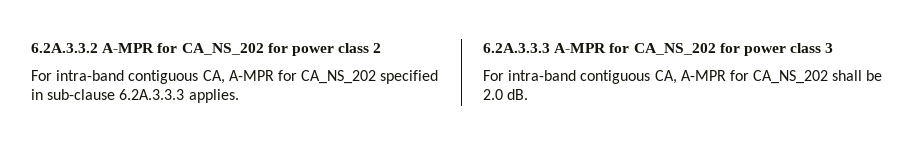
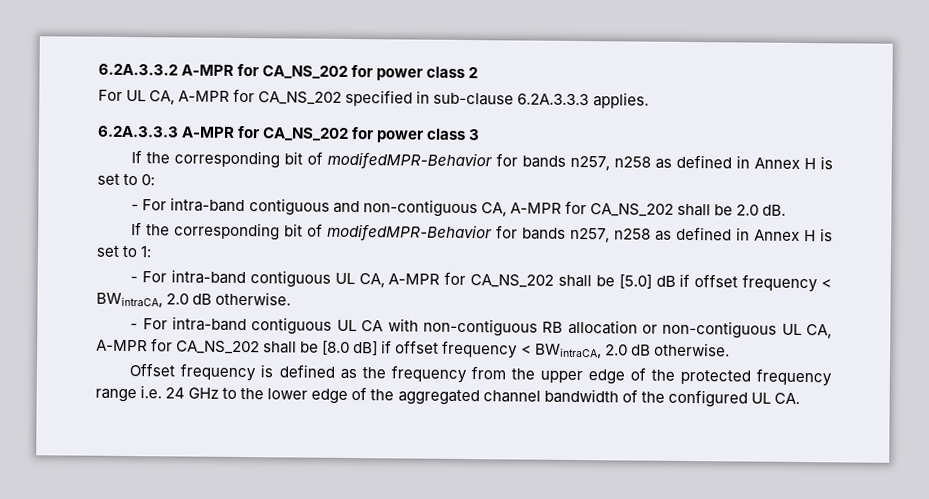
[56,70,199,84] intra-band contiguous -> [126,89,147,102] UL
[483,70,651,84] For intra-band contiguous -> [131,150,833,171] [97,173,156,186] [131,197,478,218] If the corresponding bit of modifedMPR-Behavior for bands n257, n258 as defined in Annex H is set to 0: // - For intra-band contiguous and non-contiguous
(529, 94) none -> [131,222,833,243] [96,245,153,258] [130,269,833,293] [96,291,292,308] [130,316,832,339] [96,338,730,359] [129,363,832,387] [95,385,800,408] // If the corresponding bit of modifedMPR-Behavior for bands n257, n258 as defined in Annex H is set to 1: // - For intra-band contiguous UL CA, A-MPR for CA_NS_202 shall be [5.0] dB if offset frequency < BWintraCA, 2.0 dB otherwise. // - For intra-band contiguous UL CA with non-contiguous RB allocation or non-contiguous UL CA, A-MPR for CA_NS_202 shall be [8.0 dB] if offset frequency < BWintraCA, 2.0 dB otherwise. // Offset frequency is defined as the frequency from the upper edge of the protected frequency range i.e. 24 GHz to the lower edge of the aggregated channel bandwidth of the configured UL CA.

